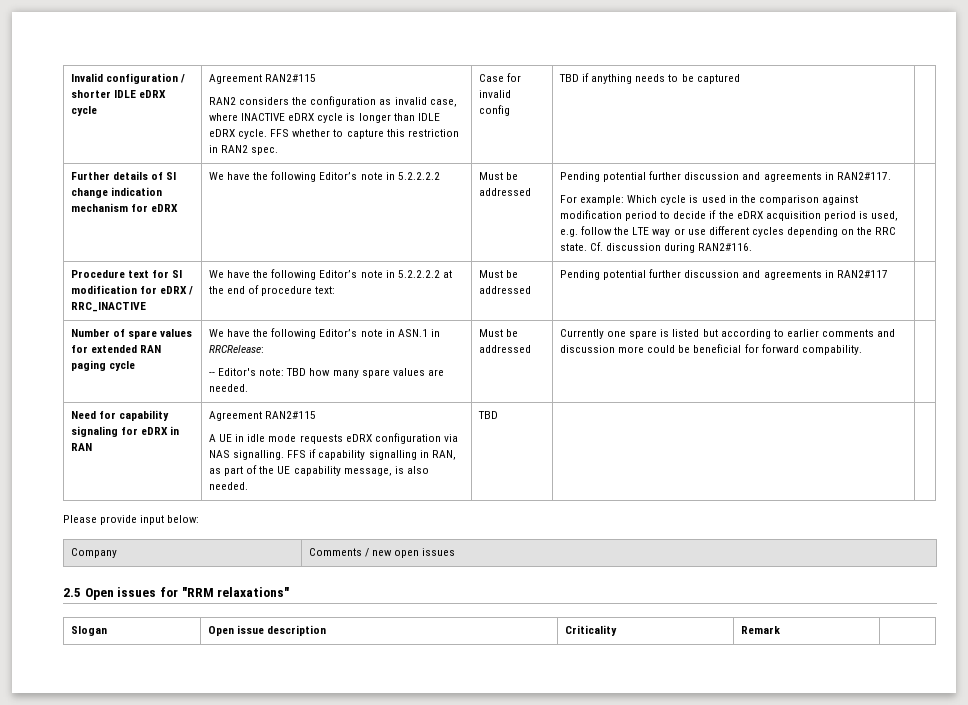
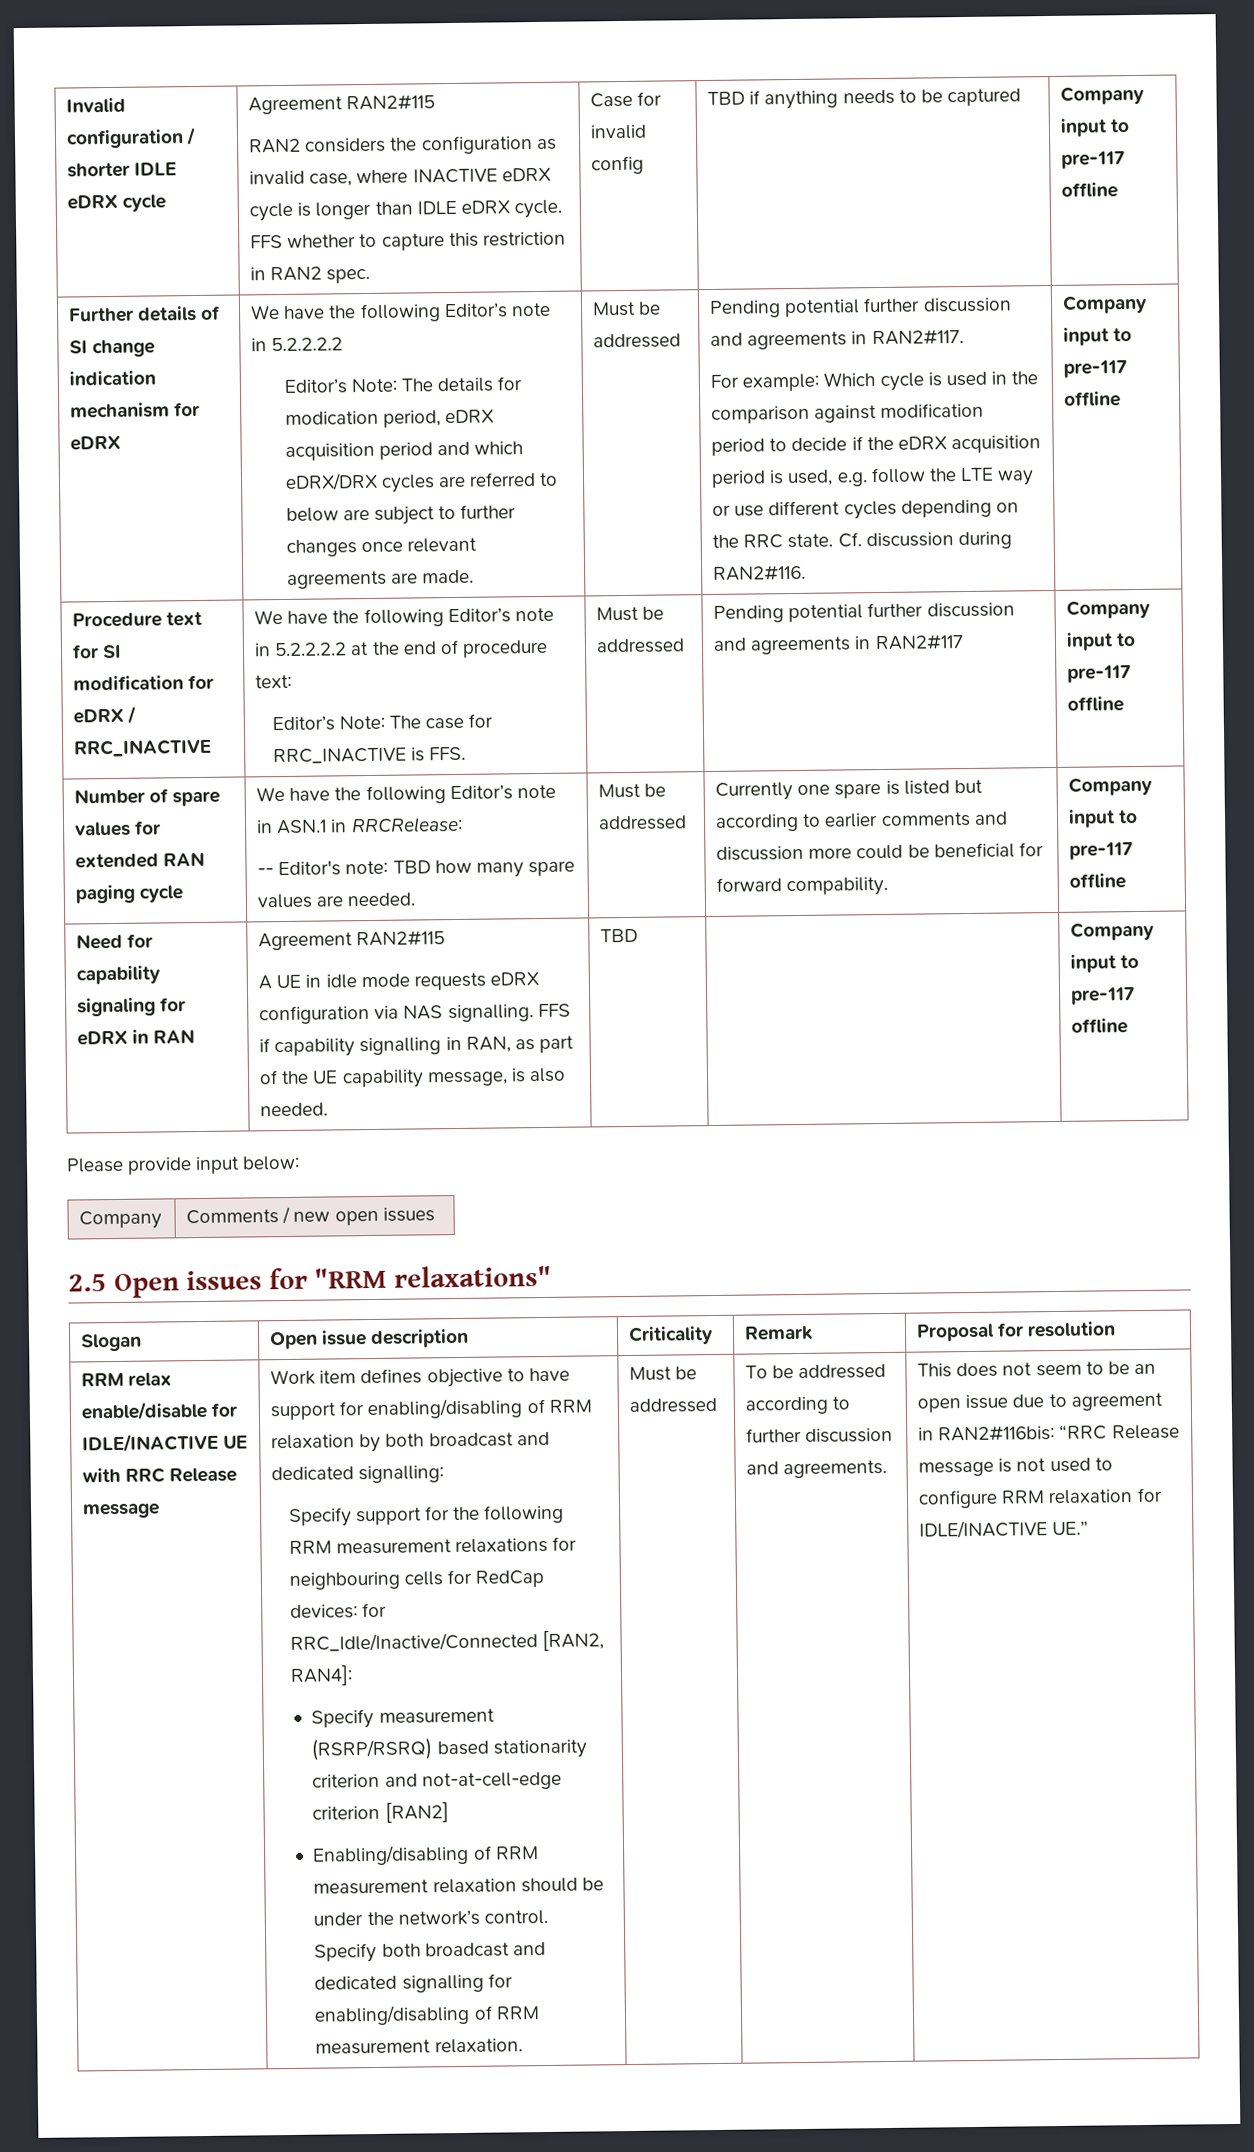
(740, 79) none -> [1060,85,1145,105] [1060,118,1130,137] [1061,151,1126,169] [1061,182,1119,198] Company input to pre-117 offline
(440, 176) none -> [283,376,523,394] [284,409,495,428] [284,441,524,461] [284,472,559,493] [285,504,517,525] [285,537,478,557] [286,569,475,589] // Editor’s Note: The details for modication period, eDRX acquisition period and which eDRX/DRX cycles are referred to below are subject to further changes once relevant agreements are made.
(753, 247) none -> [1062,294,1148,314] [1063,327,1133,346] [1063,360,1128,378] [1064,391,1122,407] Company input to pre-117 offline
(336, 290) none -> [271,713,494,732] [272,746,466,765] // Editor’s Note: The case for RRC_INACTIVE is FFS.
(888, 274) none -> [1066,599,1151,619] [1066,632,1137,651] [1067,665,1132,683] [1067,696,1125,712] Company input to pre-117 offline
(862, 350) none -> [1068,776,1153,796] [1068,809,1139,828] [1069,842,1134,860] [1069,873,1127,889] Company input to pre-117 offline
(498, 415) none -> [1070,921,1155,941] [1070,954,1140,973] [1070,987,1136,1005] [1071,1018,1129,1034] Company input to pre-117 offline
(780, 630) none -> [916,1321,1117,1342] [81,1372,173,1387] [81,1400,238,1421] [82,1432,249,1453] [82,1467,238,1483] [82,1502,161,1519] [270,1367,570,1388] [270,1398,592,1421] [271,1431,550,1453] [271,1465,445,1484] [288,1504,565,1527] [288,1536,577,1555] [288,1569,544,1590] [289,1602,387,1619] [289,1630,604,1652] [289,1665,353,1686] [311,1708,495,1729] [311,1738,587,1761] [312,1771,562,1791] [312,1802,449,1823] [312,1844,539,1866] [313,1877,604,1895] [313,1909,548,1926] [314,1942,546,1963] [314,1973,513,1993] [314,2004,540,2026] [315,2038,523,2055] [629,1366,698,1381] [629,1397,718,1413] [745,1363,887,1380] [745,1396,851,1415] [746,1427,894,1443] [746,1459,888,1479] [917,1361,1156,1378] [917,1392,1163,1413] [918,1424,1180,1442] [918,1457,1113,1477] [918,1487,1163,1509] [919,1520,1090,1539] Proposal for resolution // RRM relax enable/disable for IDLE/INACTIVE UE with RRC Release message | Work item defines objective to have support for enabling/disabling of RRM relaxation by both broadcast and dedicated signalling: // Specify support for the following RRM measurement relaxations for neighbouring cells for RedCap devices: for RRC_Idle/Inactive/Connected [RAN2, RAN4]: // Specify measurement (RSRP/RSRQ) based stationarity criterion and not-at-cell-edge criterion [RAN2] // Enabling/disabling of RRM measurement relaxation should be under the network’s control. Specify both broadcast and dedicated signalling for enabling/disabling of RRM measurement relaxation. | Must be addressed | To be addressed according to further discussion and agreements. | This does not seem to be an open issue due to agreement in RAN2#116bis: “RRC Release message is not used to configure RRM relaxation for IDLE/INACTIVE UE.”

